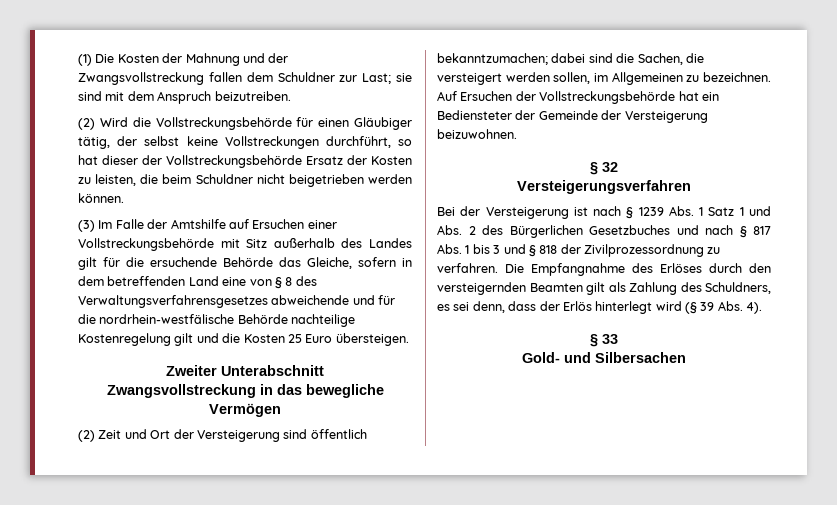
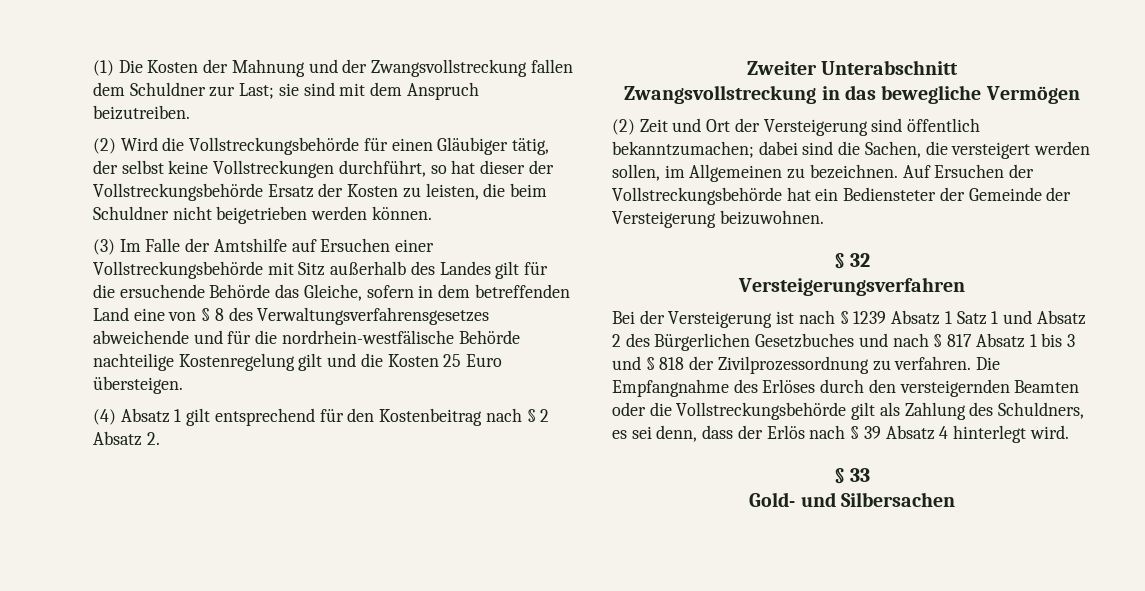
(409, 339) none -> [93,408,550,426] [93,431,160,446] // (4) Absatz 1 gilt entsprechend für den Kostenbeitrag nach § 2 Absatz 2.
[668,206,694,216] Abs. -> [891,310,941,325] Absatz
[437,225,462,235] Abs. -> [1036,310,1086,325] Absatz
[437,244,462,254] Abs. -> [975,333,1025,348] Absatz
(583, 287) none -> [612,402,847,420] oder die Vollstreckungsbehörde
[595,301,763,314] hinterlegt wird (§ 39 Abs. 4). -> [809,425,1069,443] nach § 39 Absatz 4 hinterlegt wird.

